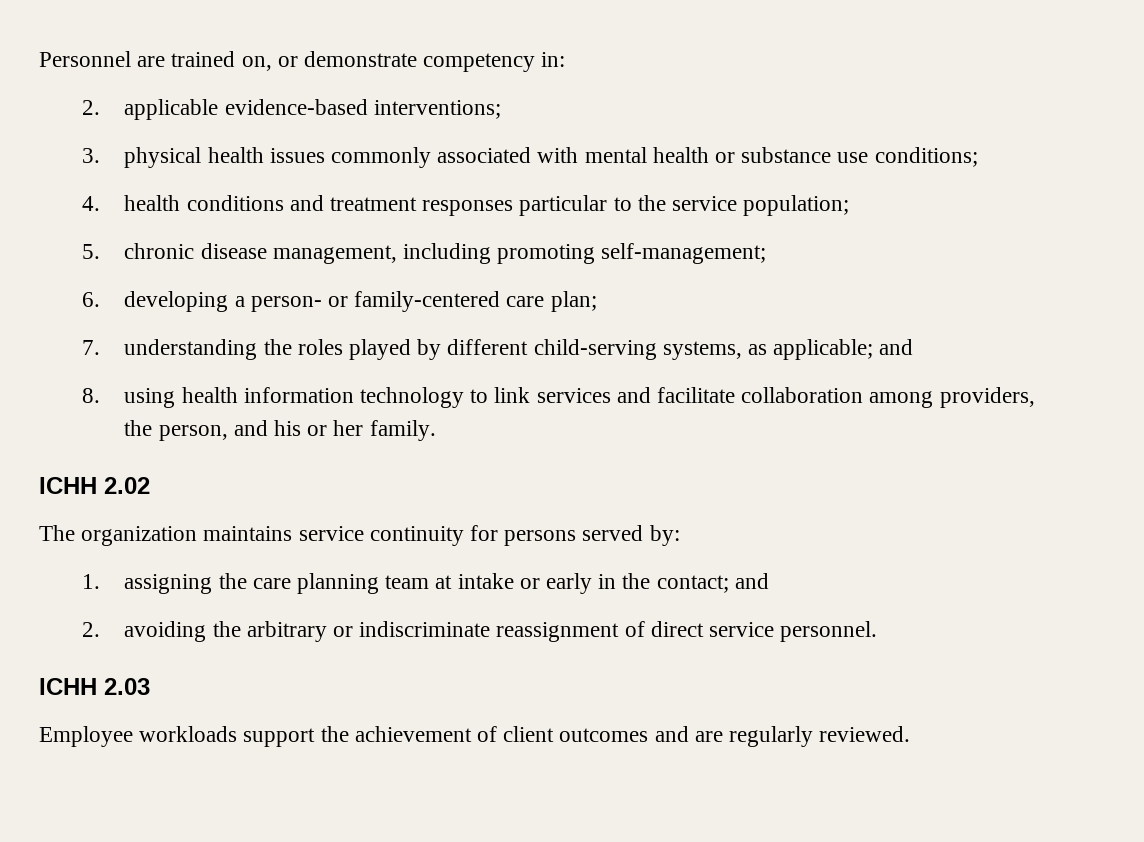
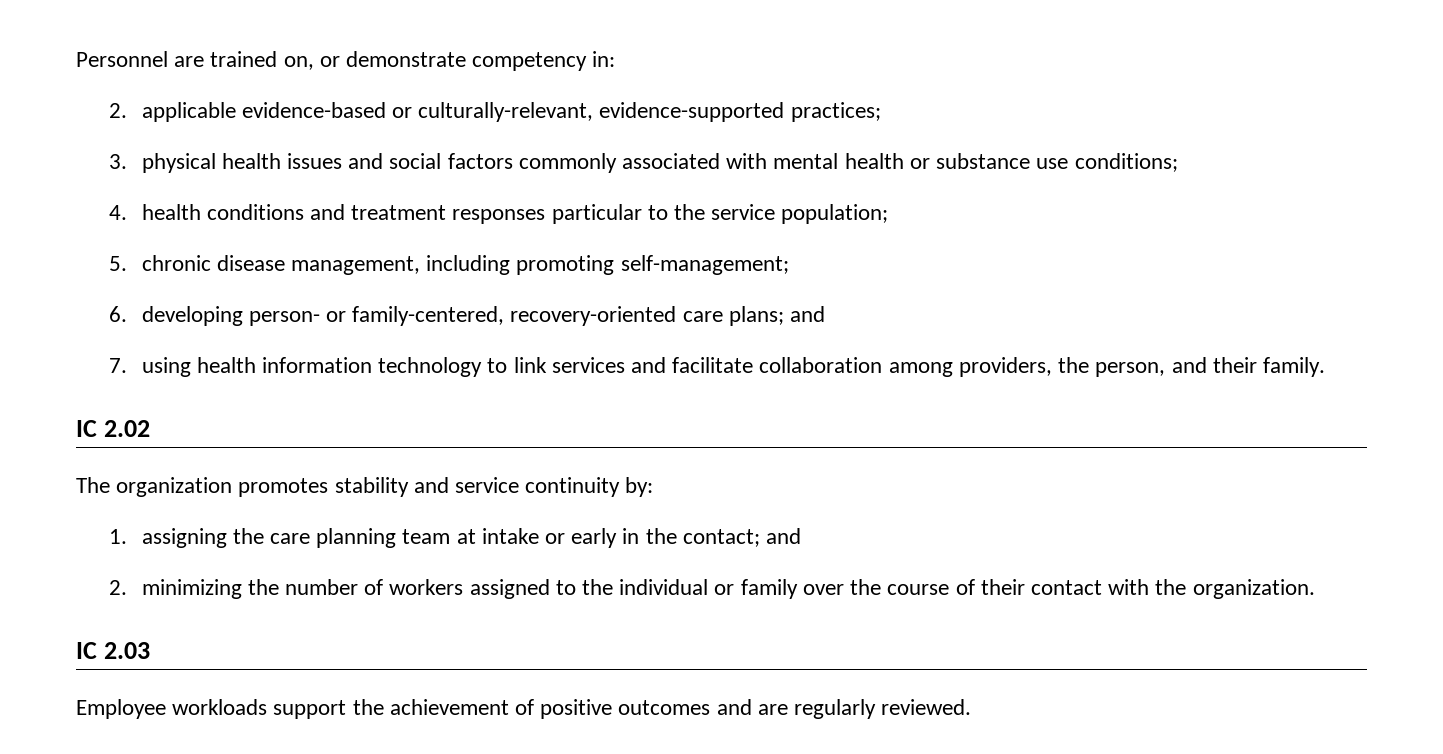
[373,100,501,119] interventions; -> [392,102,881,122] or culturally-relevant, evidence-supported practices;
(325, 155) none -> [348,153,513,169] and social factors
[234,296,245,307] a -> (243, 316) none
[354,291,597,312] [81,339,914,360] [81,388,100,403] family-centered care plan; // 7. understanding the roles played by different child-serving systems, as applicable; and // 8. -> [352,306,826,326] [108,358,127,373] family-centered, recovery-oriented care plans; and // 7.
[274,420,364,436] his or her -> [1212,357,1257,373] their
[39,477,97,494] ICHH -> [76,420,97,437] IC
[203,525,644,546] maintains service continuity for persons served -> [238,477,621,497] promotes stability and service continuity
[124,621,878,642] [39,678,97,695] avoiding the arbitrary or indiscriminate reassignment of direct service personnel. // ICHH -> [141,579,1315,599] [76,642,97,659] minimizing the number of workers assigned to the individual or family over the course of their contact with the organization. // IC
[503,726,555,742] client -> [540,699,613,719] positive

